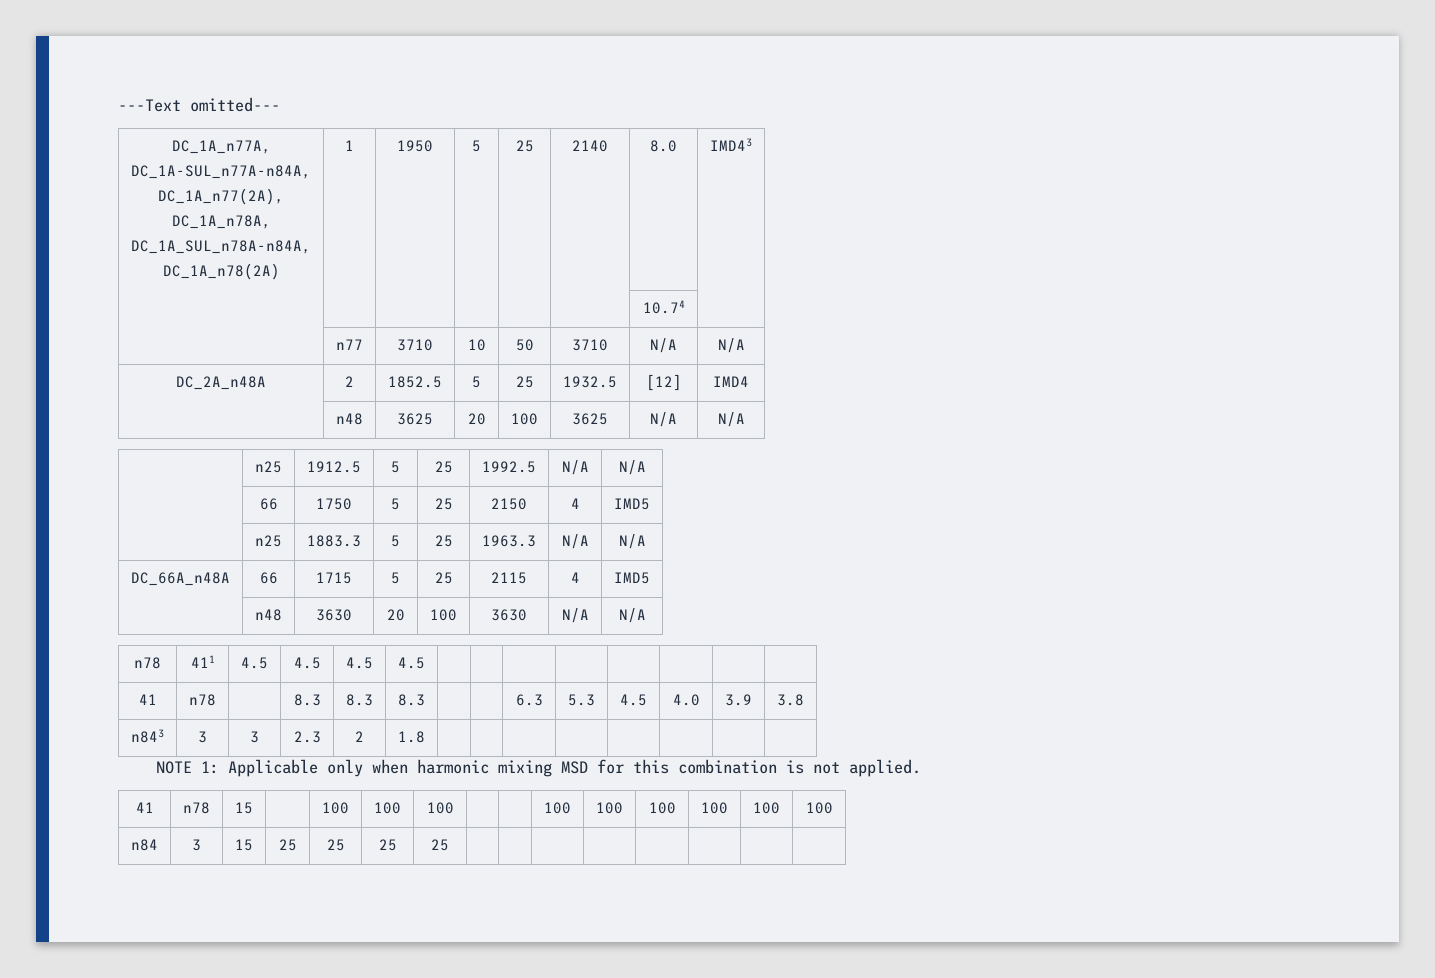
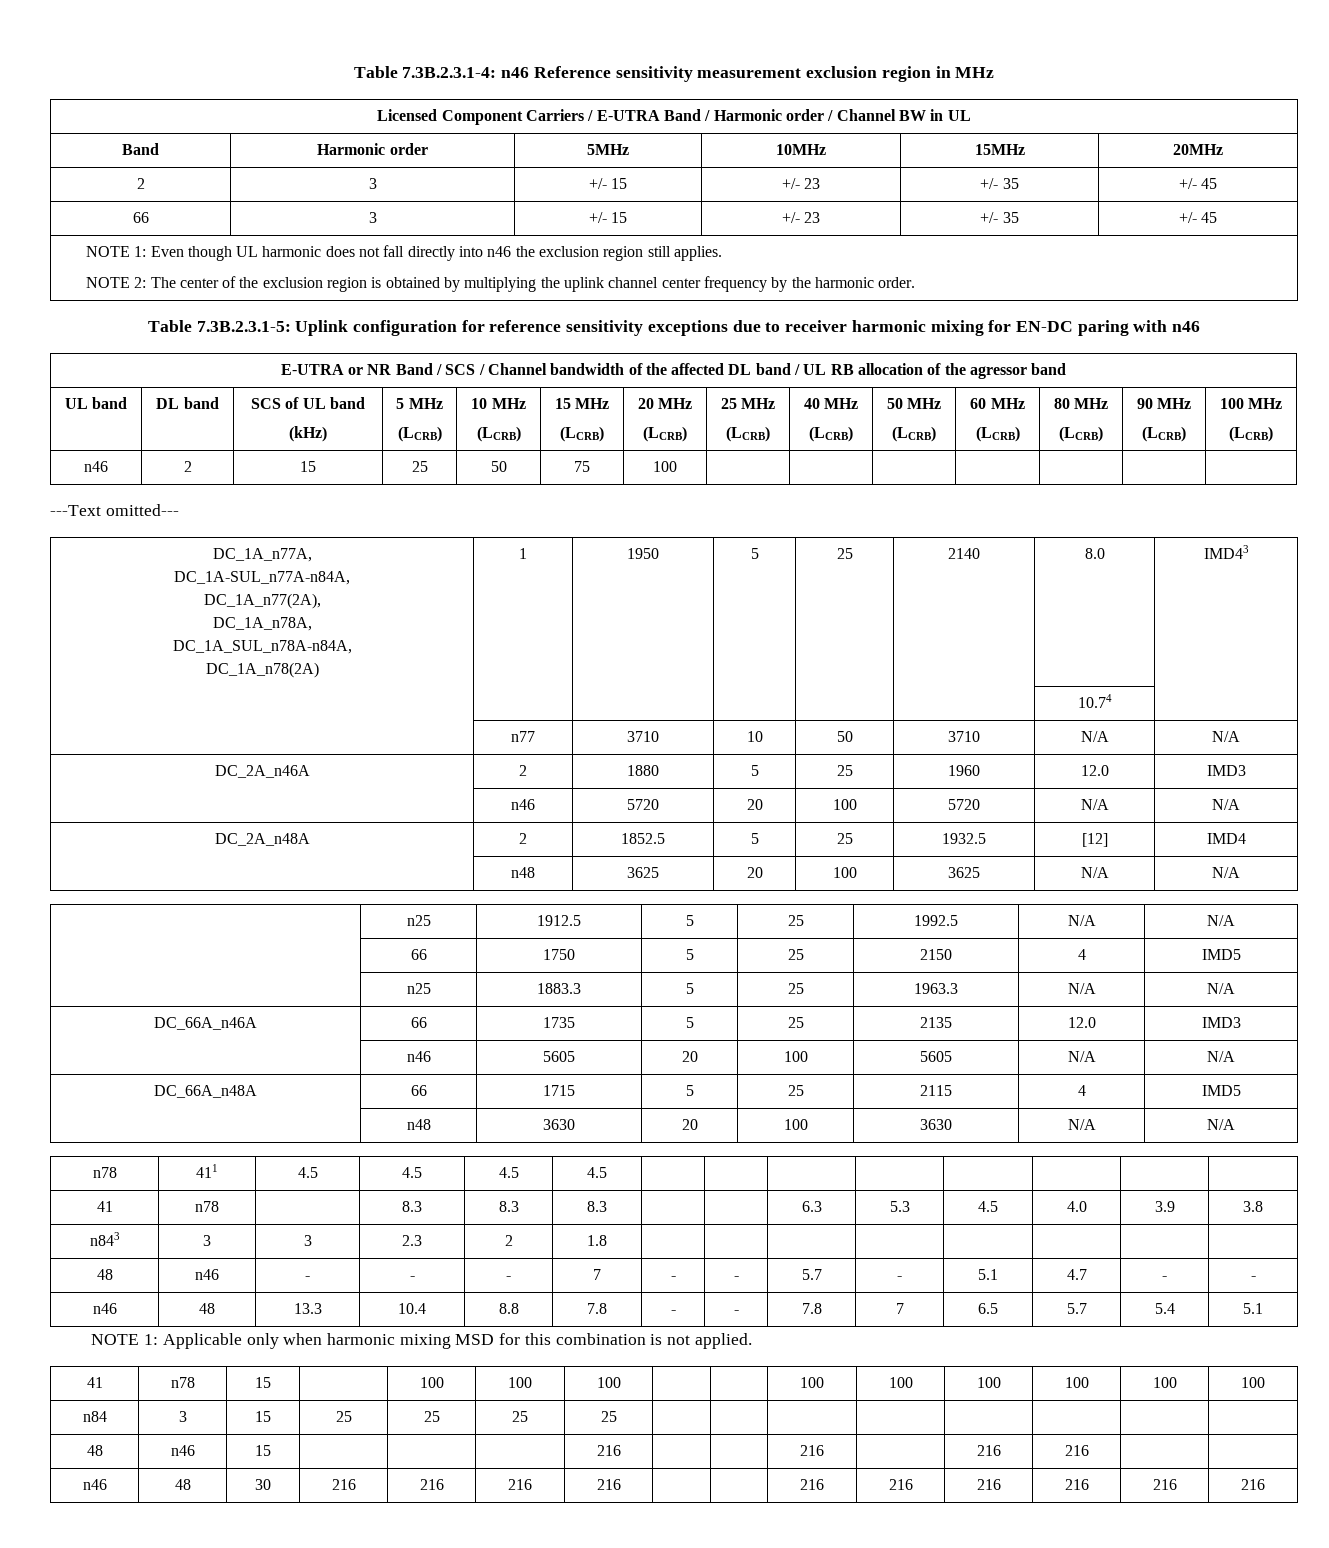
(118, 105) none -> [353,66,995,82] [377,109,971,125] [122,143,159,155] [317,143,428,155] [587,144,629,155] [776,144,826,155] [974,144,1025,155] [1173,144,1223,155] [136,178,145,189] [368,178,377,189] [588,178,628,189] [781,178,821,189] [980,178,1019,189] [1178,178,1218,189] [132,212,149,223] [368,212,377,223] [588,212,628,223] [781,212,821,223] [980,212,1019,223] [1178,212,1218,223] [85,245,723,261] [85,276,916,292] [147,320,1201,336] [280,363,1067,379] [64,397,128,409] [156,397,219,409] [251,397,365,409] [289,426,327,442] [396,398,443,409] [397,426,442,442] [471,398,526,409] [476,426,521,442] [554,398,610,409] [560,426,604,442] [637,398,693,409] [643,426,687,442] [720,398,776,409] [726,426,770,442] [803,398,859,409] [809,426,853,442] [886,398,942,409] [892,426,936,442] [970,398,1025,409] [975,426,1020,442] [1053,398,1109,409] [1059,426,1103,442] [1136,398,1192,409] [1142,426,1186,442] [1219,398,1283,409] [1229,426,1273,442] [84,461,108,472] [183,461,192,472] [300,461,316,472] [411,461,428,472] [490,461,507,472] [574,461,590,472] [653,461,677,472] Table 7.3B.2.3.1-4: n46 Reference sensitivity measurement exclusion region in MHz // Licensed Component Carriers / E-UTRA Band / Harmonic order / Channel BW in UL // Band | Harmonic order | 5MHz | 10MHz | 15MHz | 20MHz // 2 | 3 | +/- 15 | +/- 23 | +/- 35 | +/- 45 // 66 | 3 | +/- 15 | +/- 23 | +/- 35 | +/- 45 // NOTE 1: Even though UL harmonic does not fall directly into n46 the exclusion region still applies. // NOTE 2: The center of the exclusion region is obtained by multiplying the uplink channel center frequency by the harmonic order. // Table 7.3B.2.3.1-5: Uplink configuration for reference sensitivity exceptions due to receiver harmonic mixing for EN-DC paring with n46 // E-UTRA or NR Band / SCS / Channel bandwidth of the affected DL band / UL RB allocation of the agressor band // UL band | DL band | SCS of UL band // (kHz) | 5 MHz // (LCRB) | 10 MHz // (LCRB) | 15 MHz // (LCRB) | 20 MHz // (LCRB) | 25 MHz // (LCRB) | 40 MHz // (LCRB) | 50 MHz // (LCRB) | 60 MHz // (LCRB) | 80 MHz // (LCRB) | 90 MHz // (LCRB) | 100 MHz // (LCRB) // n46 | 2 | 15 | 25 | 50 | 75 | 100 | | | | | | | //
(745, 345) none -> [214,765,310,778] [519,765,527,776] [627,765,659,776] [750,765,759,776] [836,765,853,776] [948,765,980,776] [1080,765,1109,776] [1206,765,1246,776] [511,799,535,810] [627,799,659,810] [746,799,763,810] [832,799,857,810] [948,799,980,810] [1080,799,1109,810] [1212,799,1240,810] // DC_2A_n46A | 2 | 1880 | 5 | 25 | 1960 | 12.0 | IMD3 // | n46 | 5720 | 20 | 100 | 5720 | N/A | N/A
(646, 541) none -> [154,1017,257,1030] [410,1017,427,1028] [543,1017,575,1028] [685,1017,694,1028] [787,1017,804,1028] [920,1017,952,1028] [1067,1017,1096,1028] [1201,1017,1241,1028] [406,1051,431,1062] [543,1051,575,1062] [681,1051,698,1062] [783,1051,808,1062] [920,1051,952,1062] [1067,1051,1096,1062] [1207,1051,1235,1062] // DC_66A_n46A | 66 | 1735 | 5 | 25 | 2135 | 12.0 | IMD3 // | n46 | 5605 | 20 | 100 | 5605 | N/A | N/A
(425, 737) none -> [96,1269,113,1280] [195,1269,219,1280] [305,1276,310,1280] [409,1276,415,1280] [506,1276,511,1280] [593,1269,601,1280] [670,1276,676,1280] [733,1276,739,1280] [801,1269,822,1280] [897,1276,902,1280] [978,1269,998,1280] [1066,1269,1087,1280] [1162,1276,1167,1280] [1250,1276,1256,1280] [92,1303,117,1314] [199,1303,215,1314] [293,1303,322,1314] [398,1303,426,1314] [498,1303,519,1314] [587,1303,607,1314] [670,1310,676,1314] [733,1310,739,1314] [801,1303,822,1314] [895,1303,904,1314] [978,1303,998,1314] [1066,1303,1087,1314] [1154,1303,1175,1314] [1243,1303,1263,1314] // 48 | n46 | - | - | - | 7 | - | - | 5.7 | - | 5.1 | 4.7 | - | - // n46 | 48 | 13.3 | 10.4 | 8.8 | 7.8 | - | - | 7.8 | 7 | 6.5 | 5.7 | 5.4 | 5.1
(449, 845) none -> [86,1445,103,1456] [170,1445,195,1456] [255,1445,271,1456] [596,1445,621,1456] [800,1445,824,1456] [976,1445,1001,1456] [1064,1445,1089,1456] [82,1479,107,1490] [174,1479,191,1490] [255,1479,271,1490] [331,1479,356,1490] [419,1479,444,1490] [508,1479,532,1490] [596,1479,621,1490] [800,1479,824,1490] [888,1479,913,1490] [976,1479,1001,1490] [1064,1479,1089,1490] [1152,1479,1177,1490] [1241,1479,1265,1490] // 48 | n46 | 15 | | | | 216 | | | 216 | | 216 | 216 | | // n46 | 48 | 30 | 216 | 216 | 216 | 216 | | | 216 | 216 | 216 | 216 | 216 | 216

